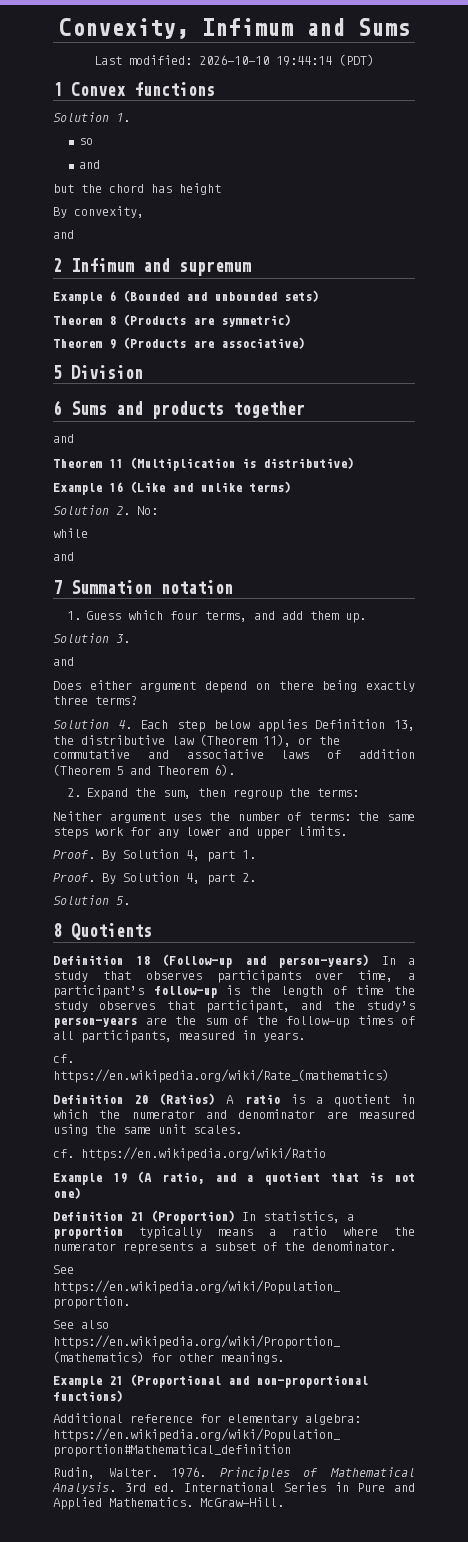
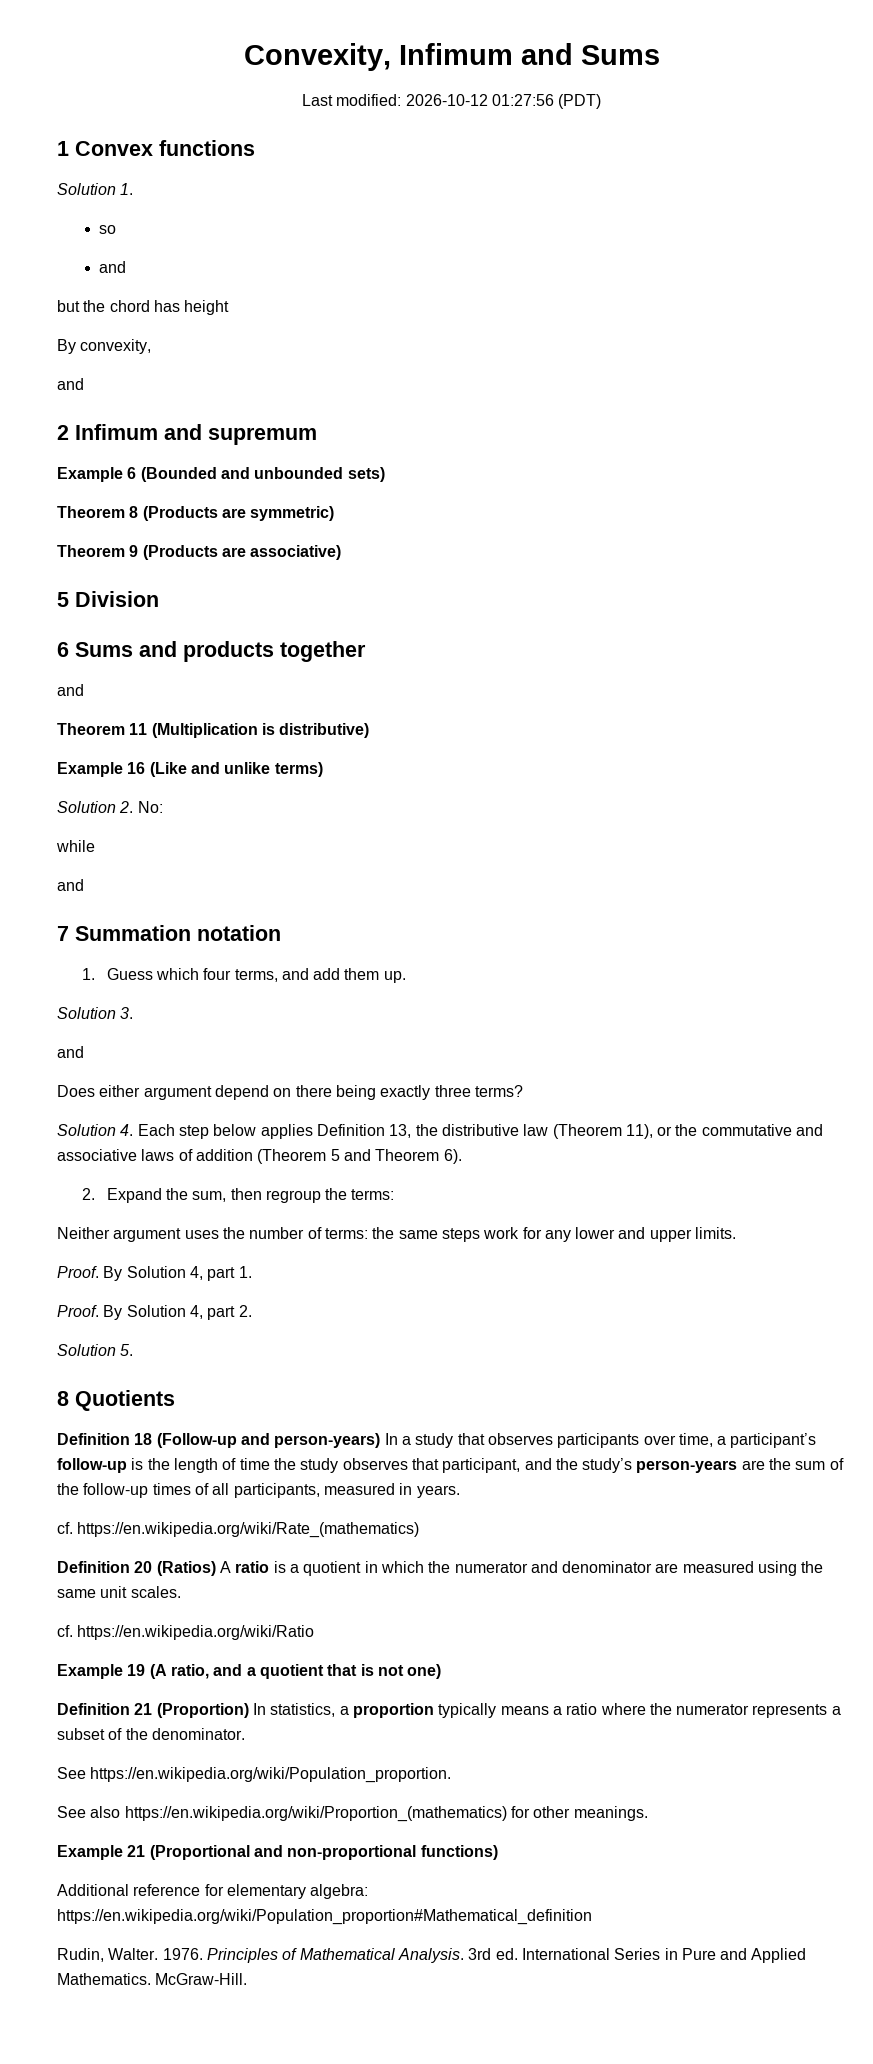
[199,55,332,66] 2026-10-10 19:44:14 -> [405,94,554,106] 2026-10-12 01:27:56

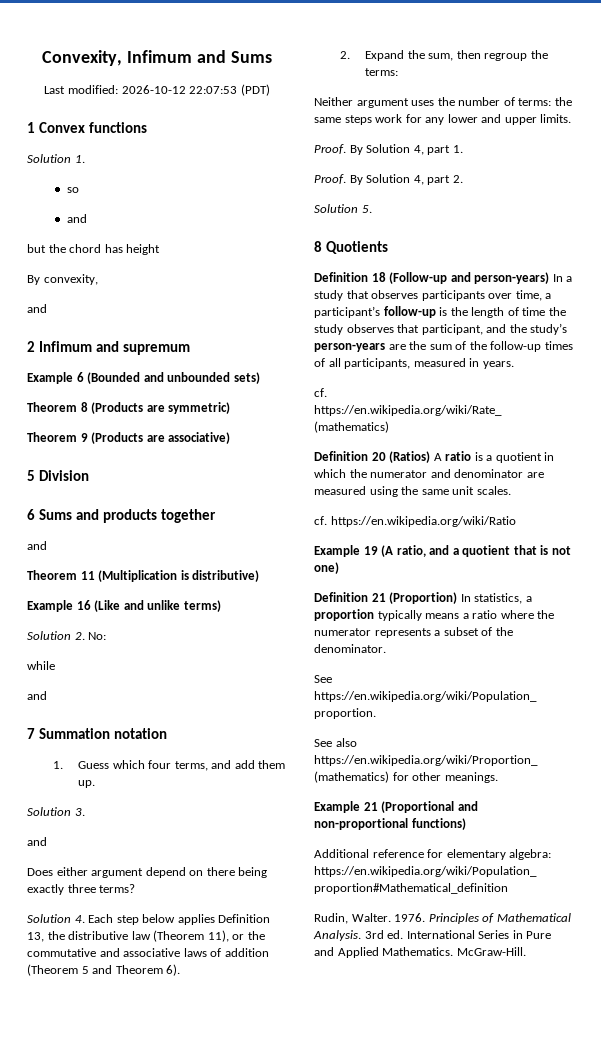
[491,94,554,106] 01:27:56 -> [189,86,238,94] 22:07:53

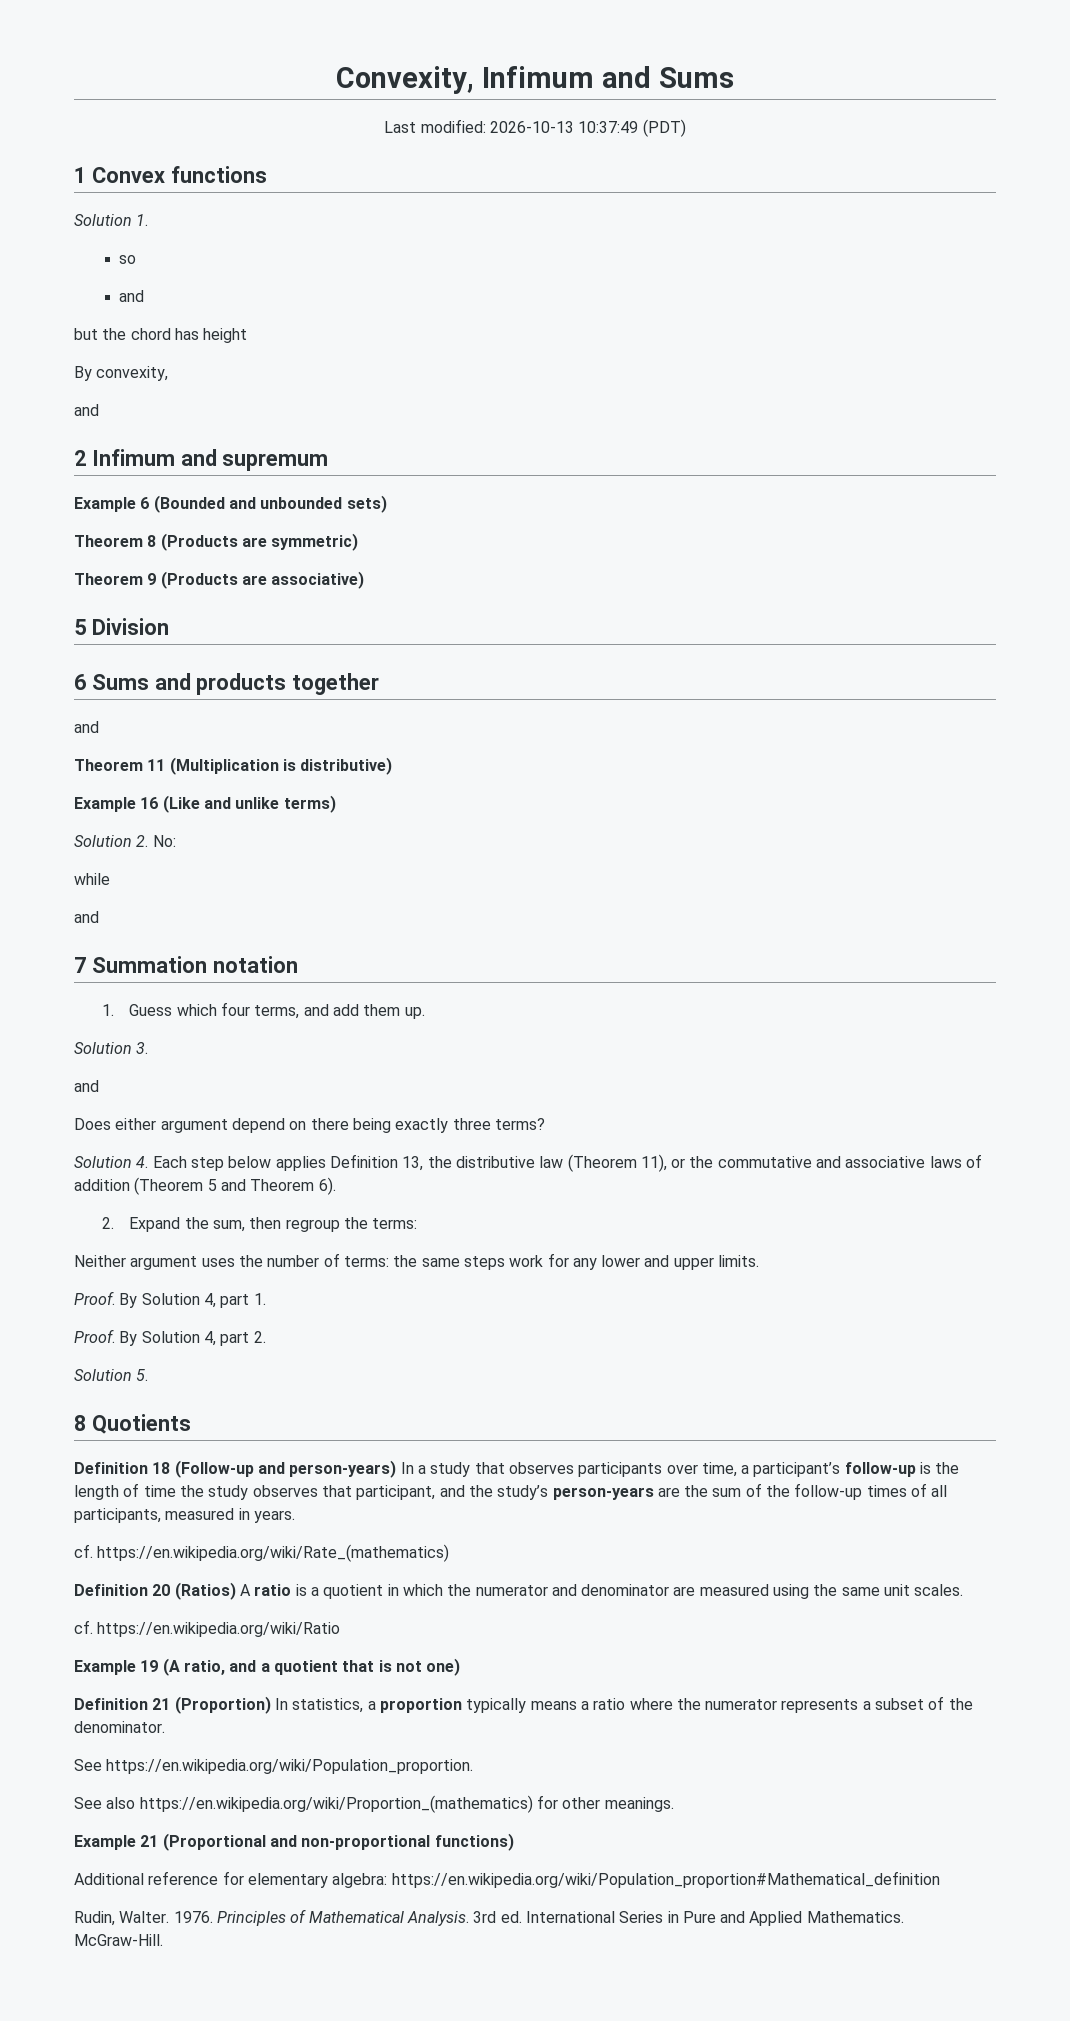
[121,85,238,94] 2026-10-12 22:07:53 -> [490,121,639,133] 2026-10-13 10:37:49

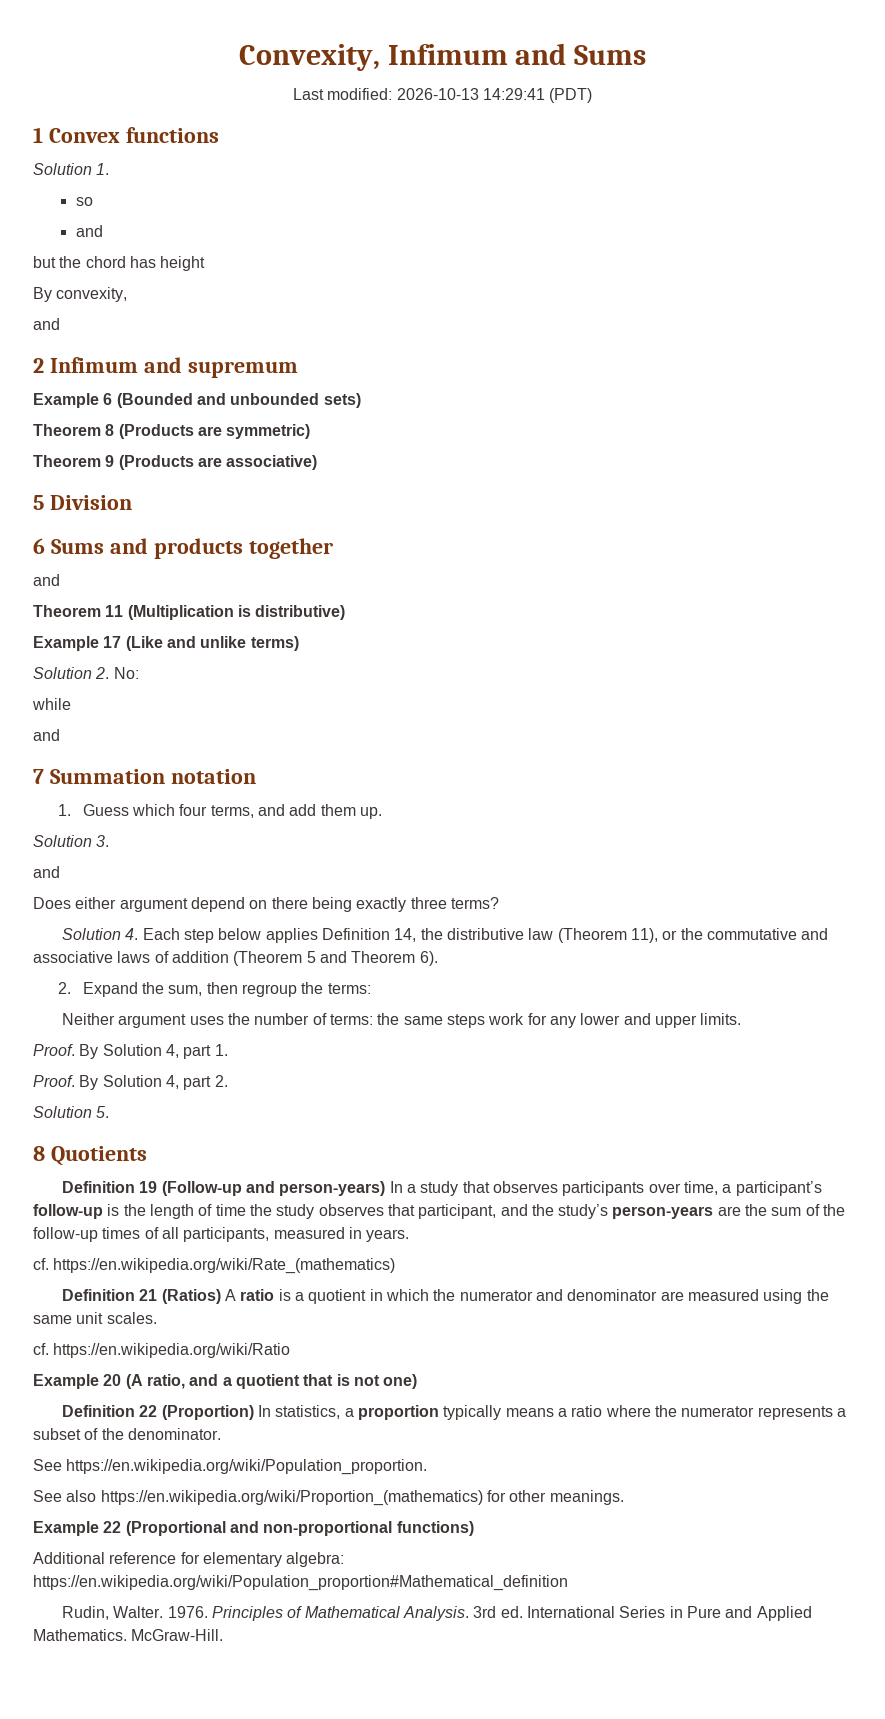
[578,121,639,133] 10:37:49 -> [482,88,545,100] 14:29:41
[140,797,159,809] 16 -> [103,636,122,648] 17
[402,1156,424,1171] 13, -> [394,928,417,942] 14,
[152,1462,171,1474] 18 -> [139,1181,158,1193] 19
[152,1584,171,1596] 20 -> [139,1289,158,1301] 21
[140,1660,159,1672] 19 -> [103,1374,122,1386] 20
[152,1698,171,1710] 21 -> [139,1405,158,1417] 22
[140,1835,159,1847] 21 -> [103,1521,122,1533] 22

